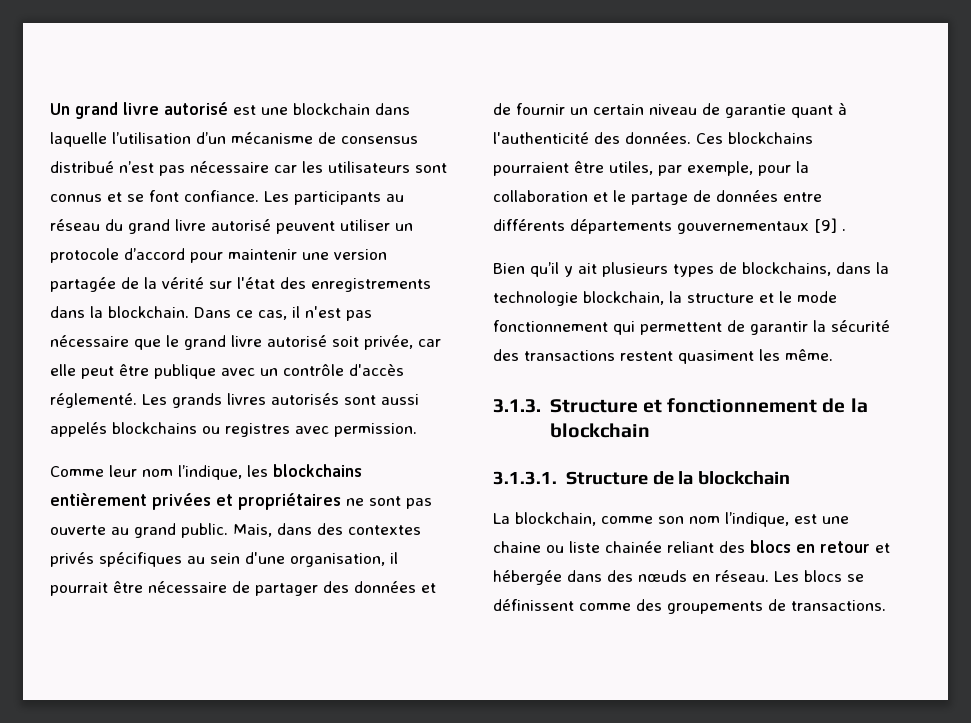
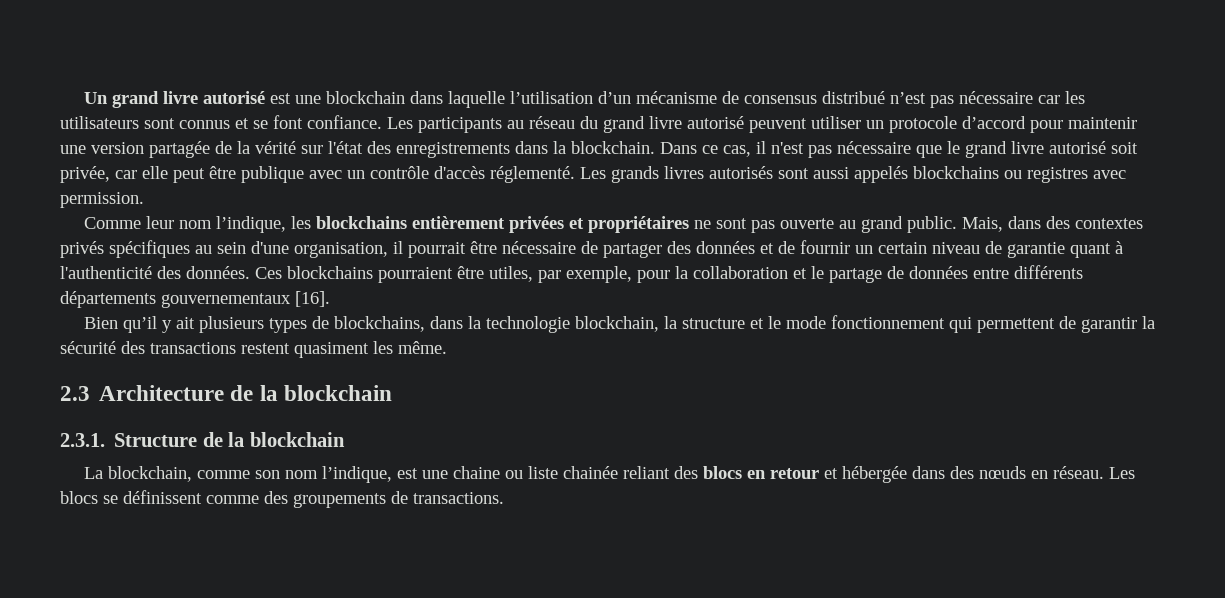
[814,218,846,233] [9] . -> [295,291,330,307] [16].
[493,398,868,413] [549,423,650,438] [493,471,557,485] 3.1.3. Structure et fonctionnement de la blockchain // 3.1.3.1. -> [60,385,392,401] [60,433,105,447] 2.3 Architecture de la blockchain // 2.3.1.

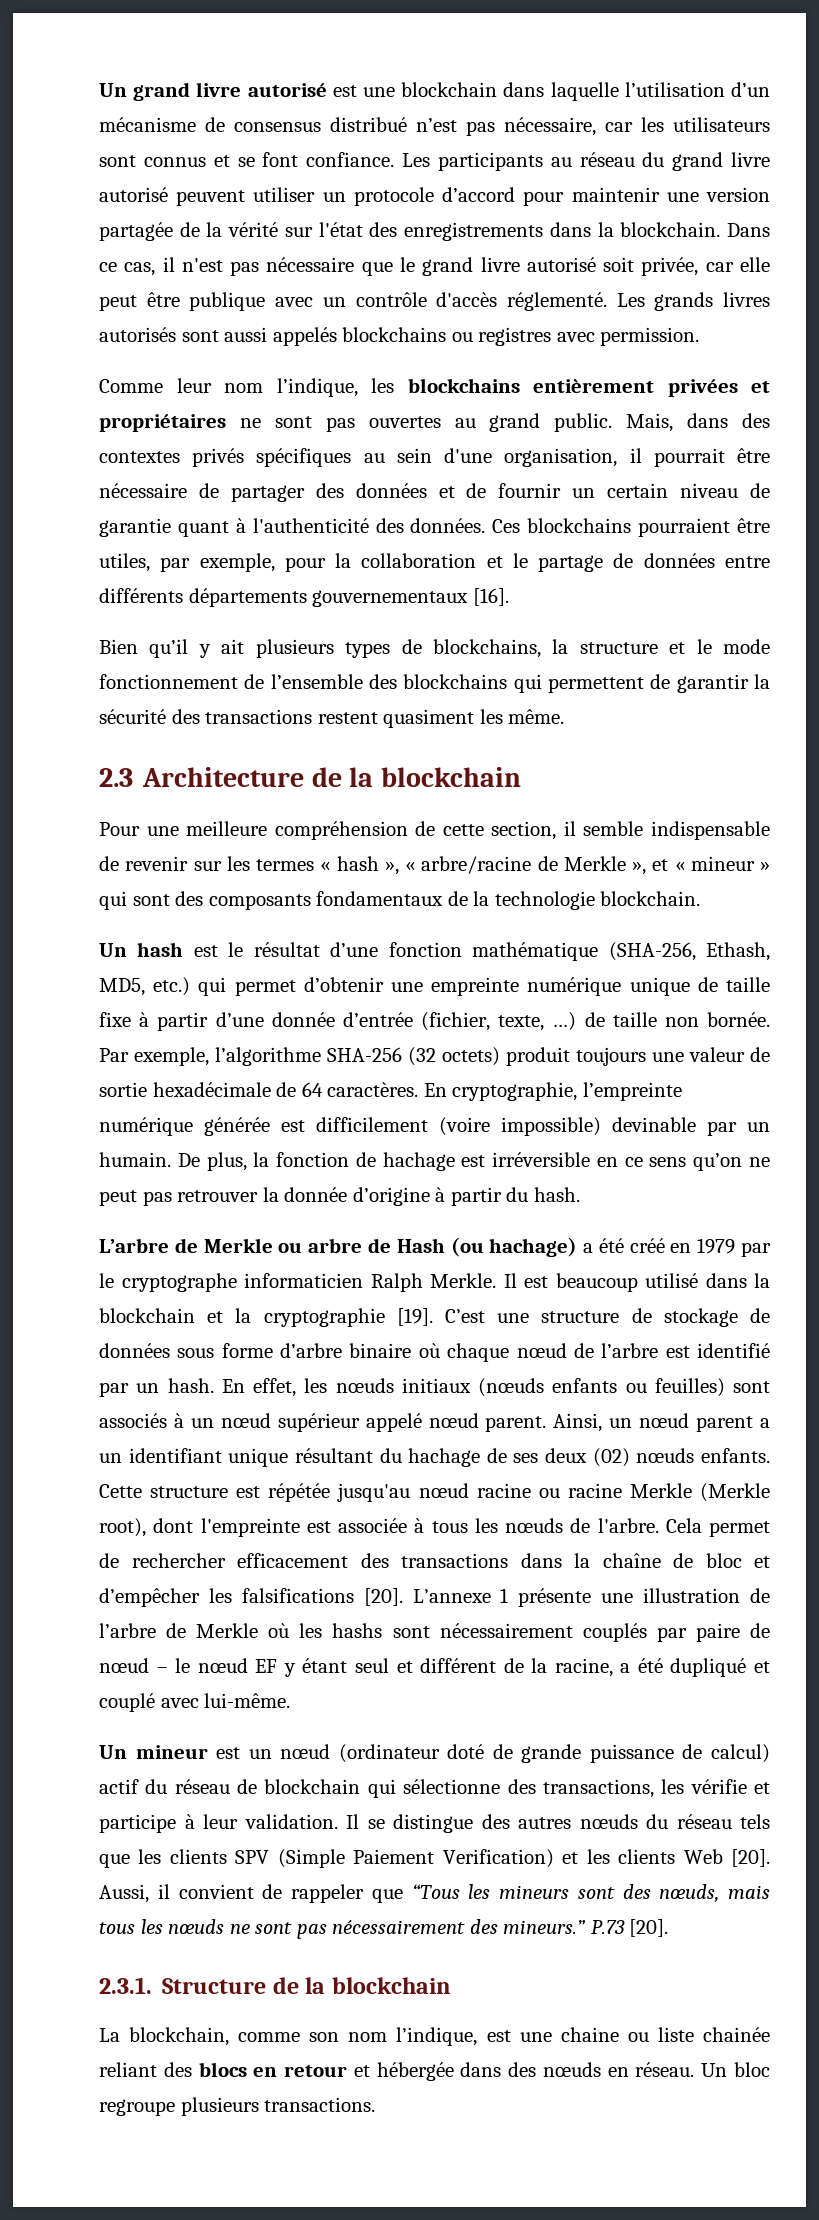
[959,91,1034,104] nécessaire -> [504,117,596,136] nécessaire,
[780,218,835,229] ouverte -> [368,416,441,428] ouvertes
[430,316,660,333] dans la technologie blockchain, -> (541, 648) none
(946, 322) none -> [244,674,508,689] de l’ensemble des blockchains
(392, 393) none -> [99,821,770,840] [99,856,770,875] [99,891,701,910] [99,942,771,961] [99,977,770,996] [99,1012,770,1031] [99,1047,770,1066] [99,1082,682,1101] [99,1117,770,1136] [99,1152,771,1171] [99,1187,580,1206] [99,1237,772,1257] [99,1273,770,1292] [99,1308,771,1327] [99,1343,771,1362] [99,1378,770,1397] [99,1413,770,1432] [99,1448,770,1467] [99,1483,771,1502] [99,1518,770,1537] [99,1553,770,1568] [99,1588,771,1607] [99,1623,771,1642] [99,1658,770,1677] [99,1693,291,1712] [99,1744,770,1763] [99,1779,771,1798] [99,1814,770,1833] [99,1849,771,1868] [99,1884,770,1903] [99,1919,669,1939] // Pour une meilleure compréhension de cette section, il semble indispensable de revenir sur les termes « hash », « arbre/racine de Merkle », et « mineur » qui sont des composants fondamentaux de la technologie blockchain. // Un hash est le résultat d’une fonction mathématique (SHA-256, Ethash, MD5, etc.) qui permet d’obtenir une empreinte numérique unique de taille fixe à partir d’une donnée d’entrée (fichier, texte, …) de taille non bornée. Par exemple, l’algorithme SHA-256 (32 octets) produit toujours une valeur de sortie hexadécimale de 64 caractères. En cryptographie, l’empreinte numérique générée est difficilement (voire impossible) devinable par un humain. De plus, la fonction de hachage est irréversible en ce sens qu’on ne peut pas retrouver la donnée d’origine à partir du hash. // L’arbre de Merkle ou arbre de Hash (ou hachage) a été créé en 1979 par le cryptographe informaticien Ralph Merkle. Il est beaucoup utilisé dans la blockchain et la cryptographie [19]. C’est une structure de stockage de données sous forme d’arbre binaire où chaque nœud de l’arbre est identifié par un hash. En effet, les nœuds initiaux (nœuds enfants ou feuilles) sont associés à un nœud supérieur appelé nœud parent. Ainsi, un nœud parent a un identifiant unique résultant du hachage de ses deux (02) nœuds enfants. Cette structure est répétée jusqu'au nœud racine ou racine Merkle (Merkle root), dont l'empreinte est associée à tous les nœuds de l'arbre. Cela permet de rechercher efficacement des transactions dans la chaîne de bloc et d’empêcher les falsifications [20]. L’annexe 1 présente une illustration de l’arbre de Merkle où les hashs sont nécessairement couplés par paire de nœud – le nœud EF y étant seul et différent de la racine, a été dupliqué et couplé avec lui-même. // Un mineur est un nœud (ordinateur doté de grande puissance de calcul) actif du réseau de blockchain qui sélectionne des transactions, les vérifie et participe à leur validation. Il se distingue des autres nœuds du réseau tels que les clients SPV (Simple Paiement Verification) et les clients Web [20]. Aussi, il convient de rappeler que “Tous les mineurs sont des nœuds, mais tous les nœuds ne sont pas nécessairement des mineurs.” P.73 [20].
[1109,467,1136,479] [60,490,408,508] Les blocs se définissent comme des groupements de -> [701,2062,771,2077] [99,2097,259,2116] Un bloc regroupe plusieurs

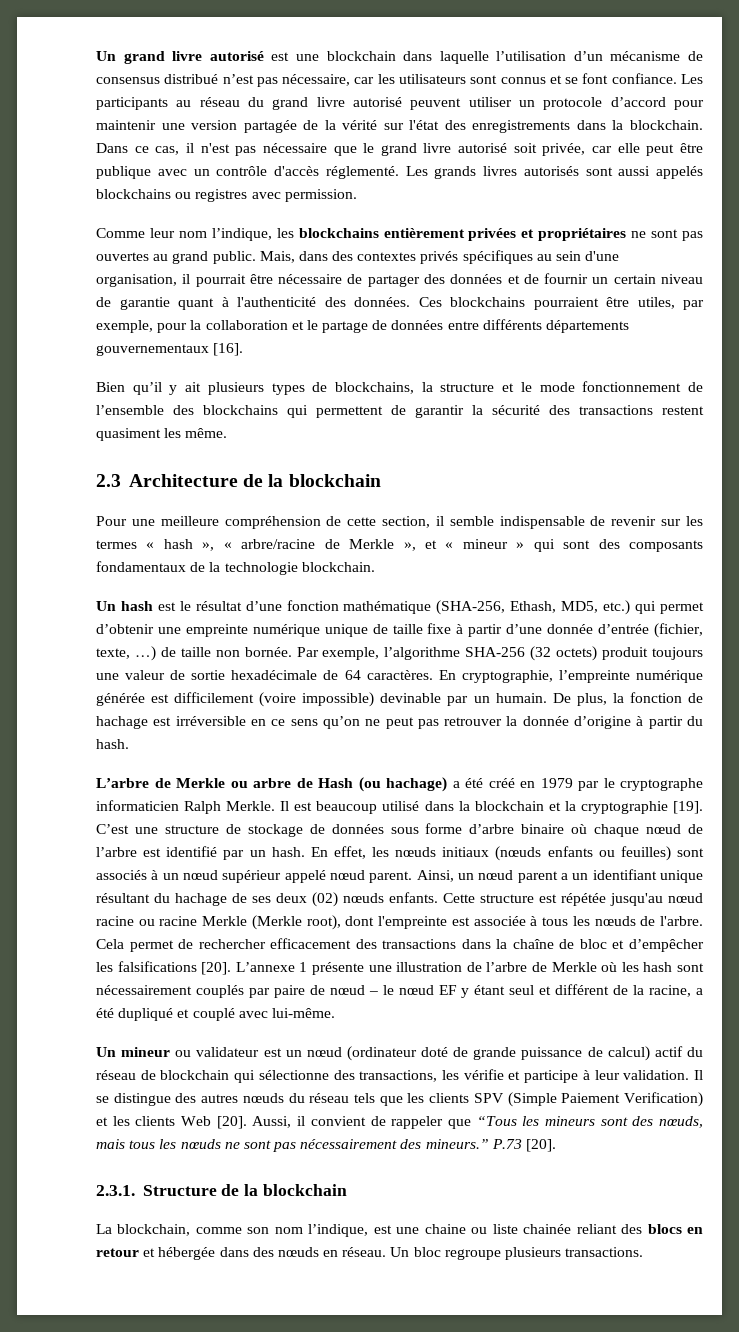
[332,1623,383,1638] hashs -> [643,962,673,972] hash
(208, 1752) none -> [175,1047,260,1057] ou validateur

